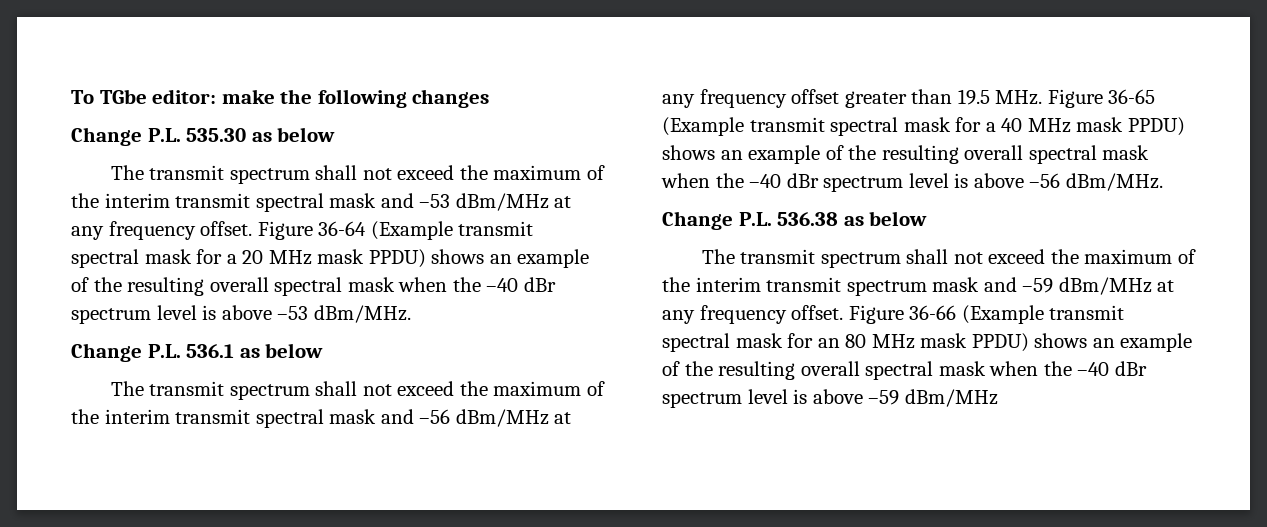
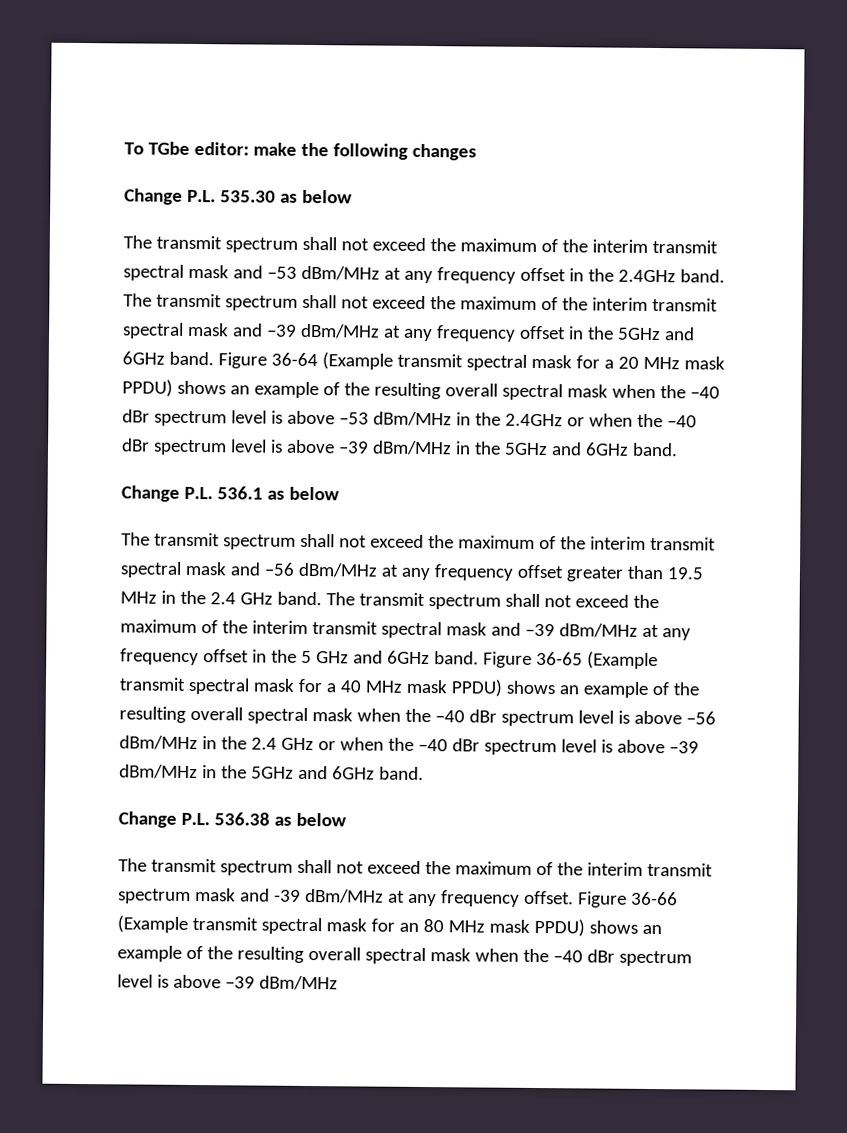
[200,221,253,236] offset. -> [519,267,725,283] [123,293,718,312] [122,322,695,342] [122,351,214,366] offset in the 2.4GHz band. The transmit spectrum shall not exceed the maximum of the interim transmit spectral mask and –39 dBm/MHz at any frequency offset in the 5GHz and 6GHz band.
[313,305,411,323] dBm/MHz. -> [372,411,697,428] [121,438,678,457] dBm/MHz in the 2.4GHz or when the –40 dBr spectrum level is above –39 dBm/MHz in the 5GHz and 6GHz band.
[995,90,1043,105] MHz. -> [120,590,659,610] [120,619,691,641] [120,648,479,666] MHz in the 2.4 GHz band. The transmit spectrum shall not exceed the maximum of the interim transmit spectral mask and –39 dBm/MHz at any frequency offset in the 5 GHz and 6GHz band.
[1065,173,1163,191] dBm/MHz. -> [119,735,699,756] [119,764,424,781] dBm/MHz in the 2.4 GHz or when the –40 dBr spectrum level is above –39 dBm/MHz in the 5GHz and 6GHz band.
[1022,278,1054,293] –59 -> [273,889,301,902] -39
[868,390,900,405] –59 -> [224,976,255,989] –39

